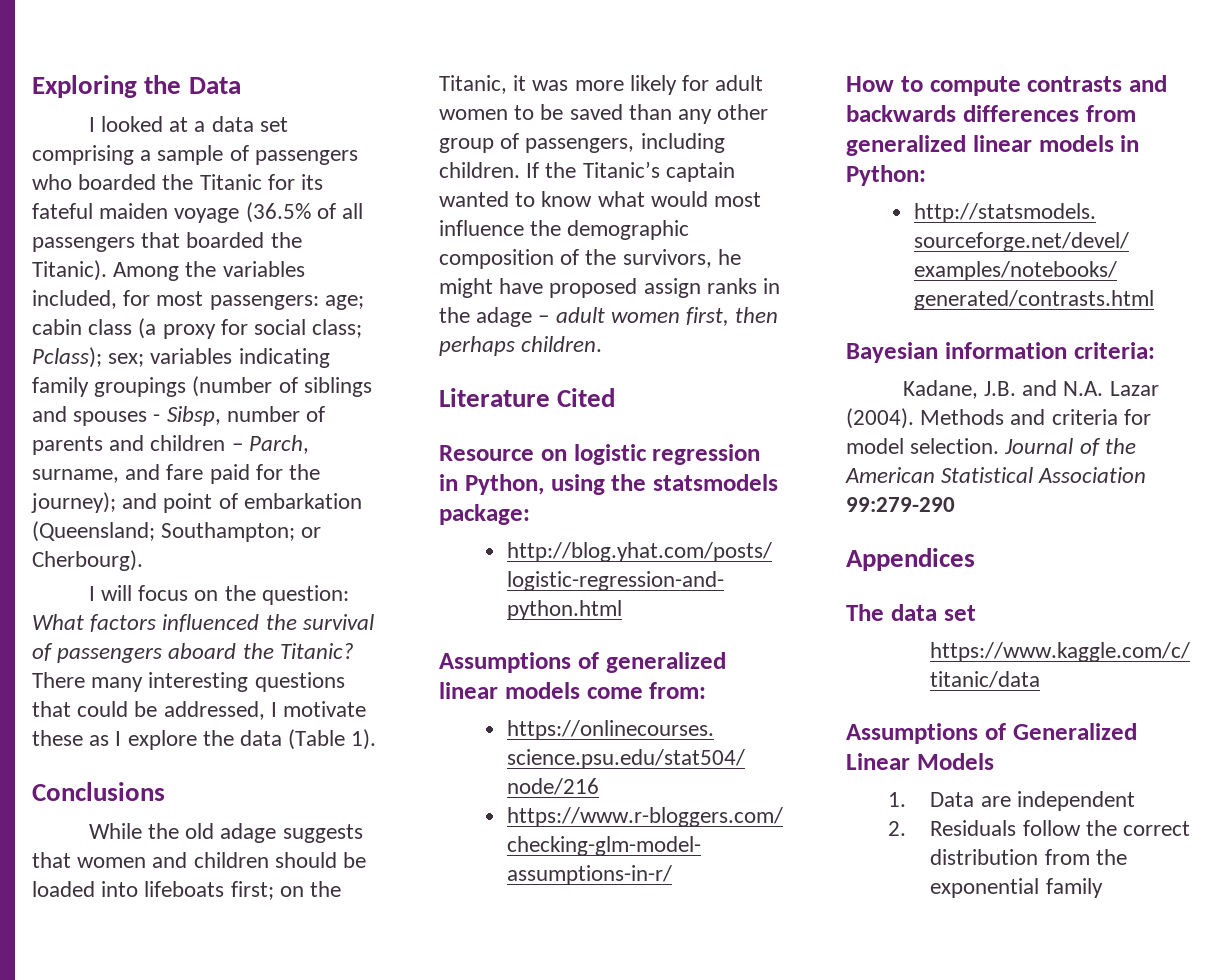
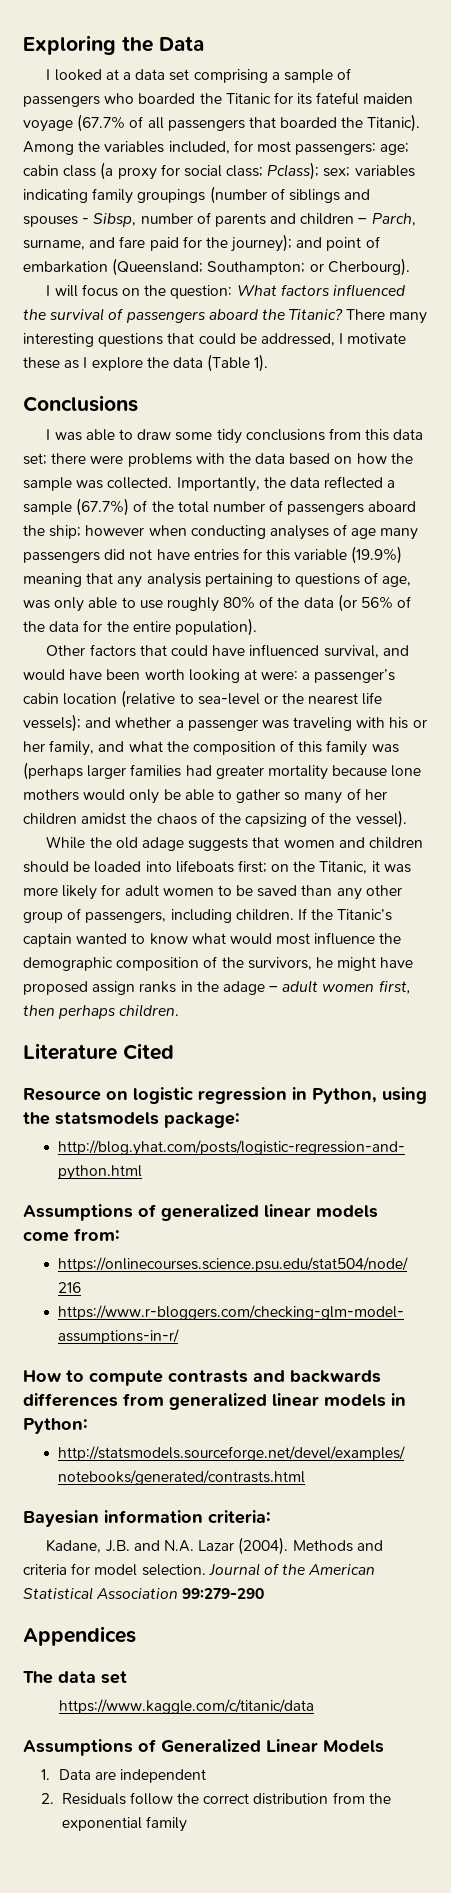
[245,202,311,223] (36.5% -> [77,114,126,132] (67.7%
(165, 791) none -> [46,428,424,444] [23,453,413,467] [23,476,396,492] [23,498,417,516] [23,524,419,540] [23,546,403,564] [23,572,412,588] [23,594,412,612] [23,618,257,636] [46,644,409,658] [23,669,396,683] [23,690,383,708] [23,714,427,732] [23,740,399,756] [23,762,422,780] [23,788,387,804] [23,810,407,828] // I was able to draw some tidy conclusions from this data set; there were problems with the data based on how the sample was collected. Importantly, the data reflected a sample (67.7%) of the total number of passengers aboard the ship; however when conducting analyses of age many passengers did not have entries for this variable (19.9%) meaning that any analysis pertaining to questions of age, was only able to use roughly 80% of the data (or 56% of the data for the entire population). // Other factors that could have influenced survival, and would have been worth looking at were: a passenger’s cabin location (relative to sea-level or the nearest life vessels); and whether a passenger was traveling with his or her family, and what the composition of this family was (perhaps larger families had greater mortality because lone mothers would only be able to gather so many of her children amidst the chaos of the capsizing of the vessel).

